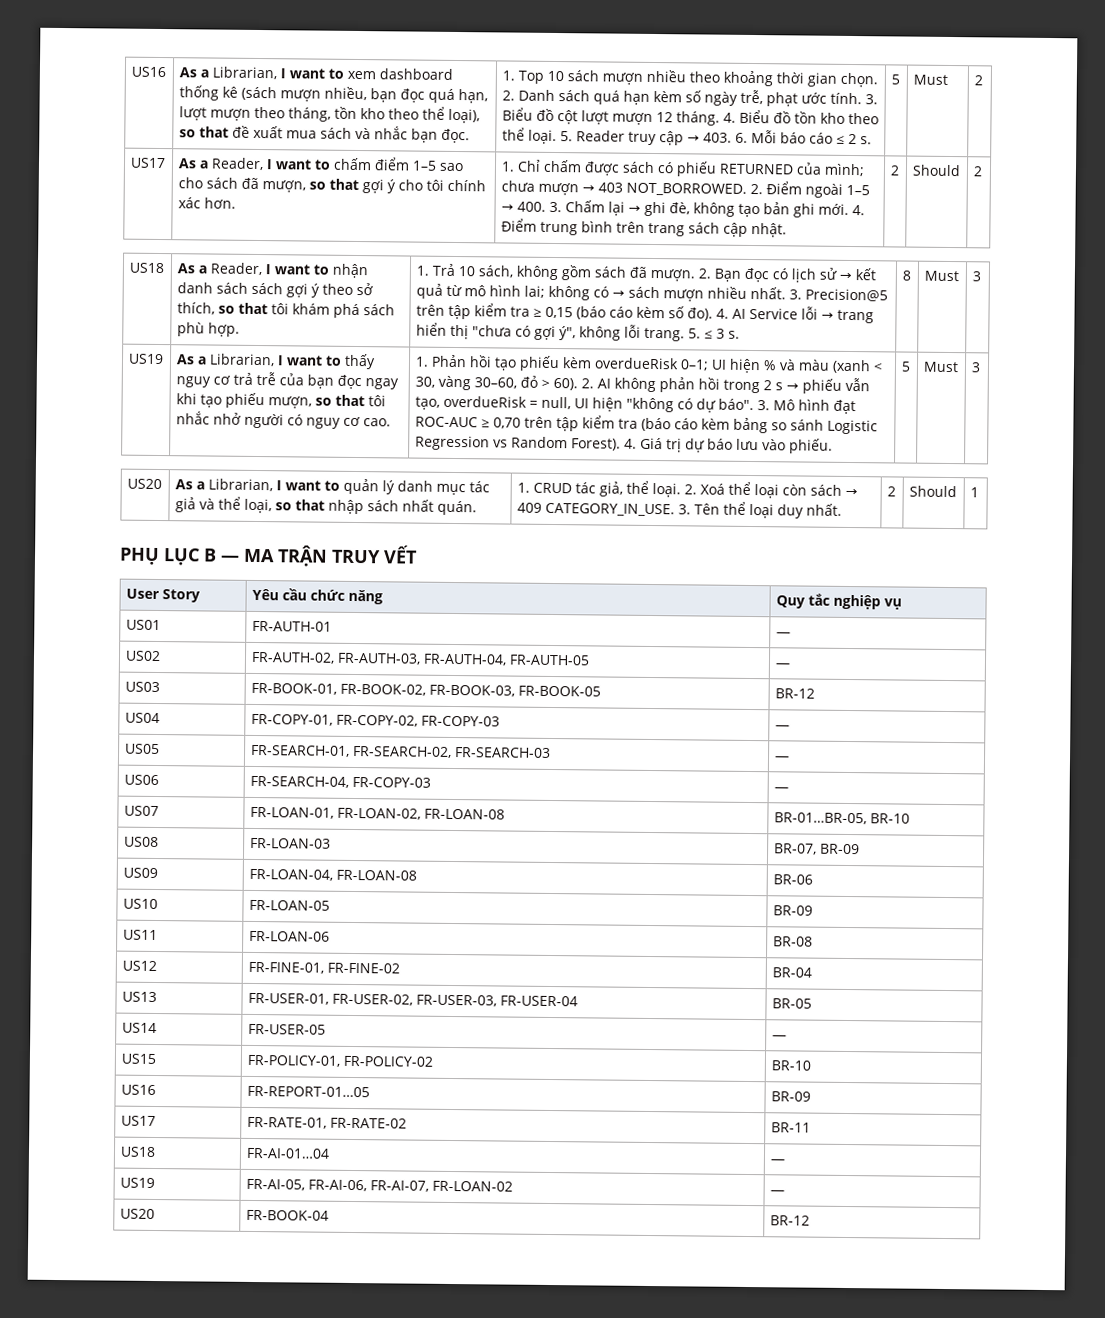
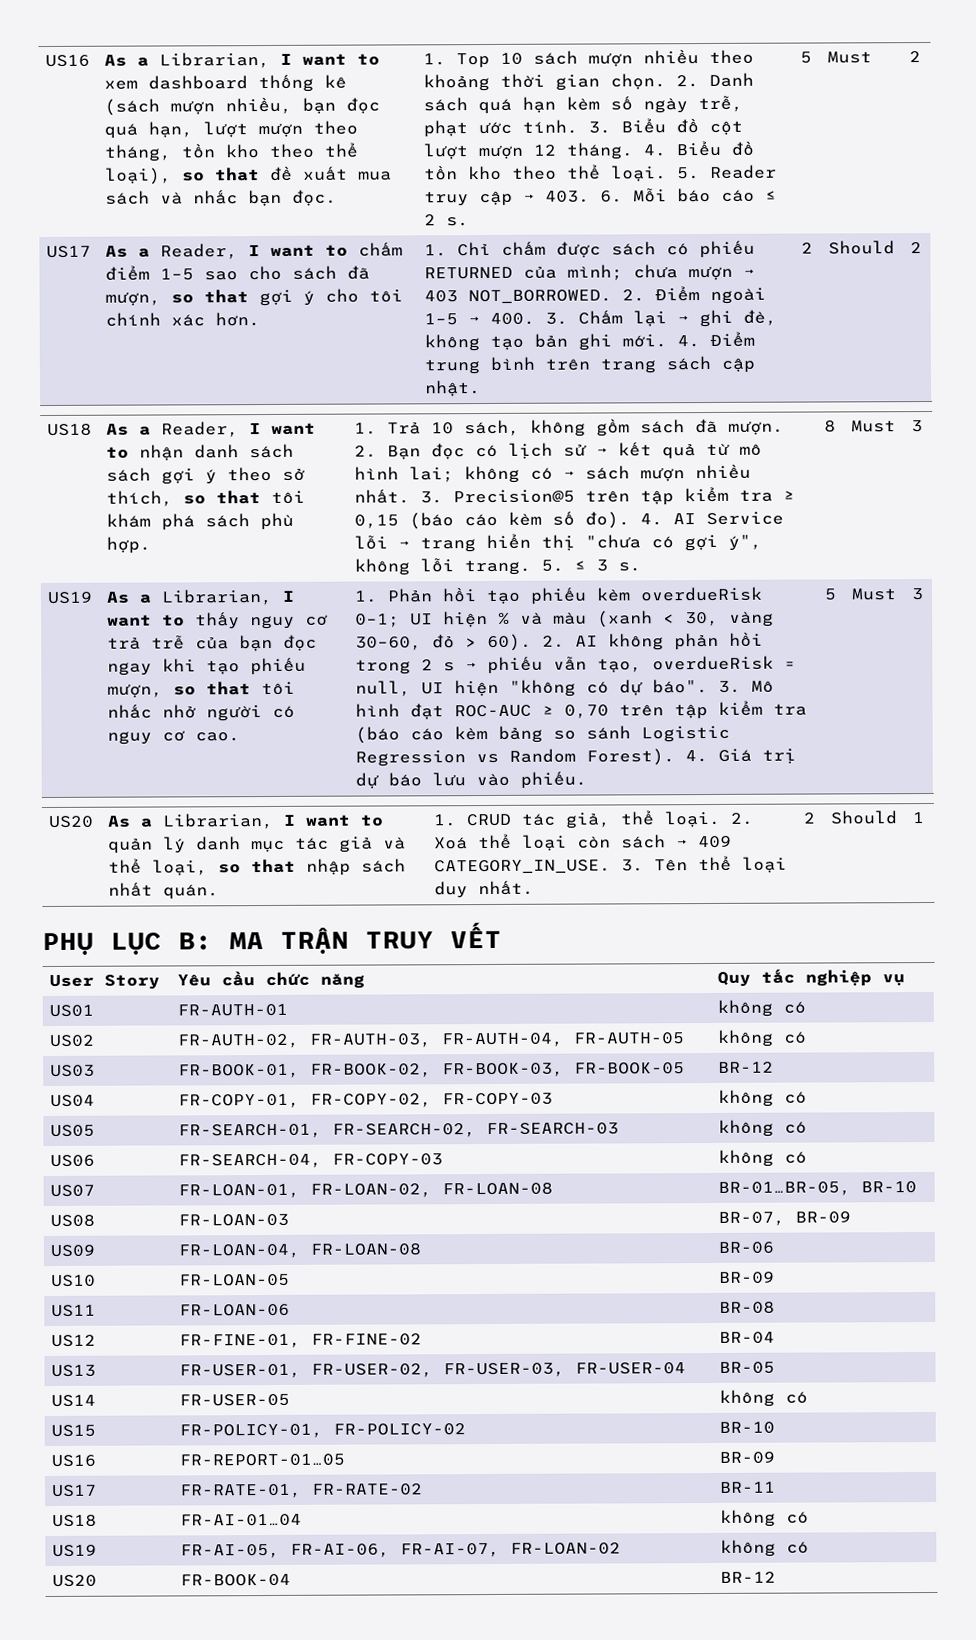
[203,548,240,562] B — -> [178,932,213,951] B:
[775,632,791,637] — -> [717,999,807,1017] không có
[774,663,790,668] — -> [717,1029,808,1047] không có
[774,725,790,730] — -> [718,1089,808,1107] không có
[773,756,790,761] — -> [718,1119,808,1137] không có
[773,787,789,792] — -> [718,1149,808,1167] không có
[771,1035,787,1040] — -> [719,1389,809,1407] không có
[769,1159,785,1164] — -> [720,1509,810,1527] không có
[769,1190,785,1195] — -> [720,1539,810,1557] không có

